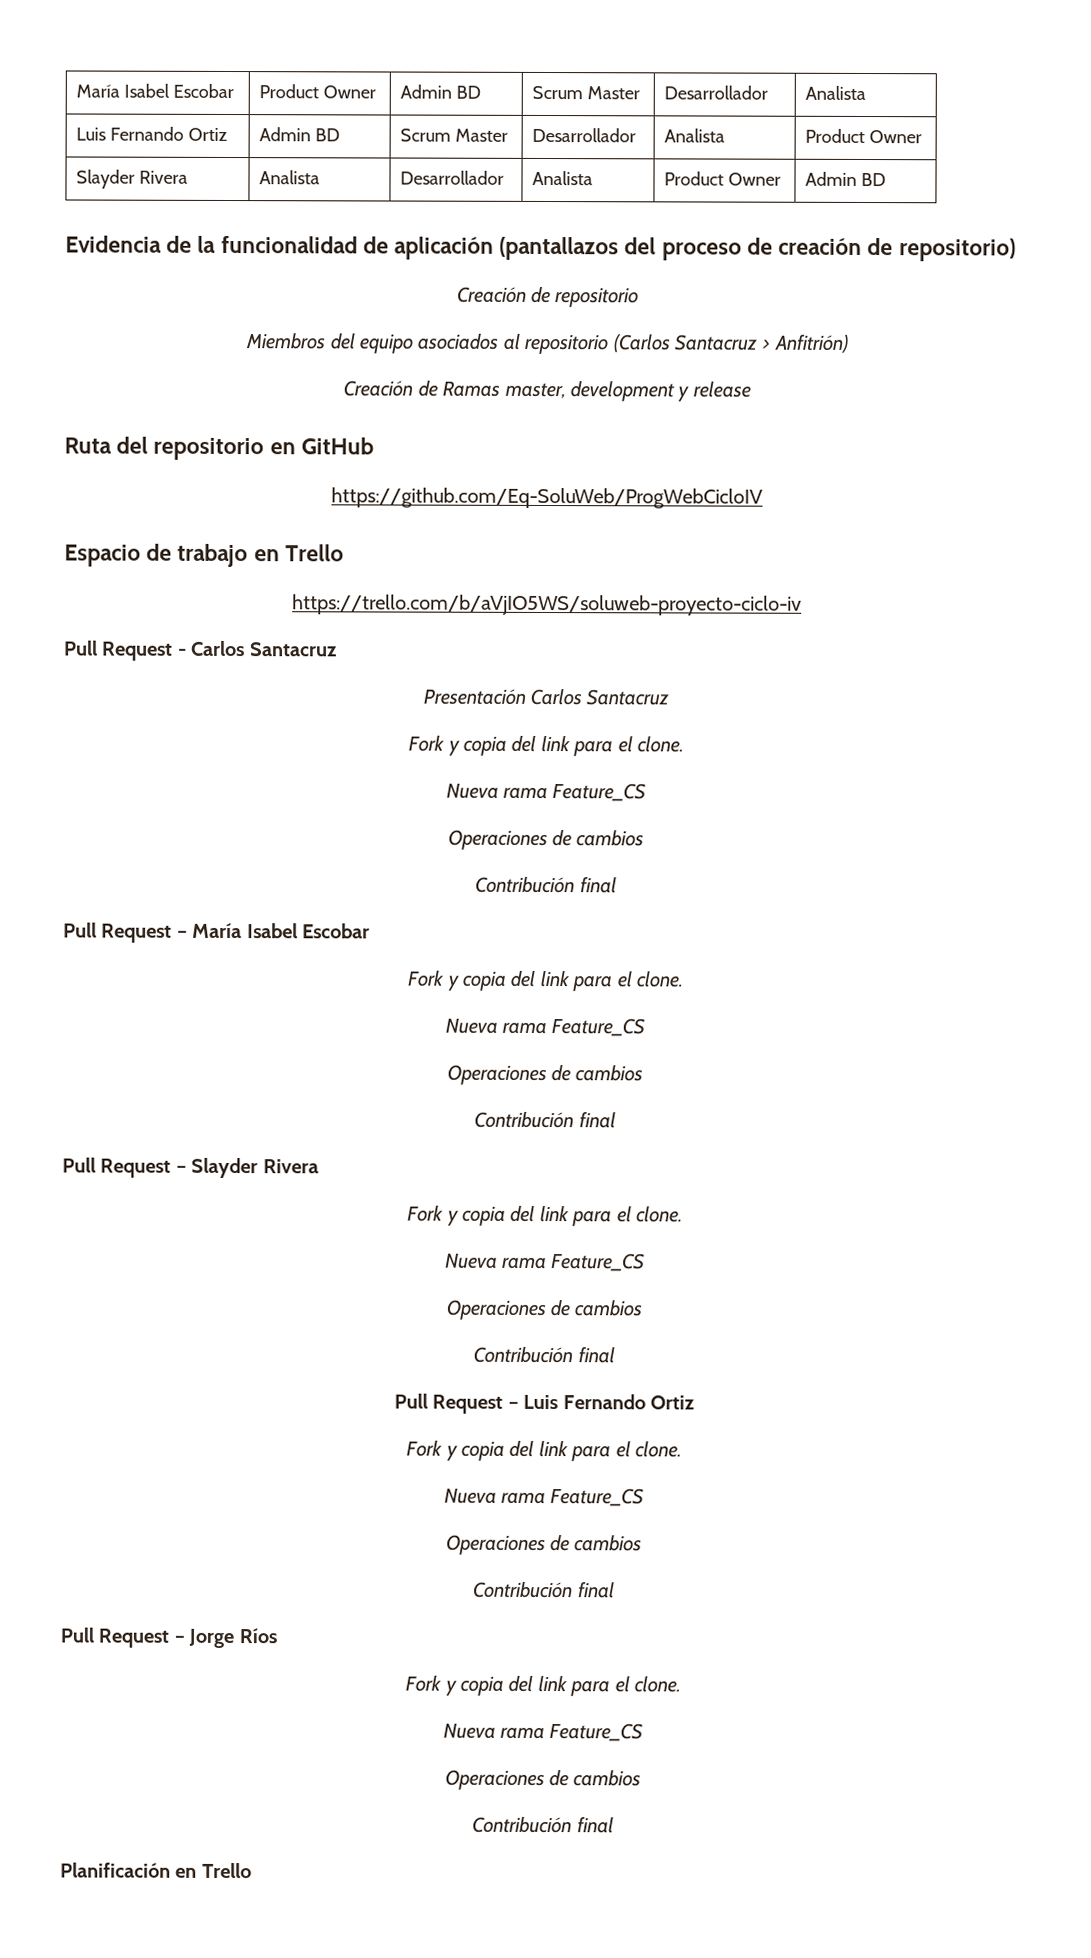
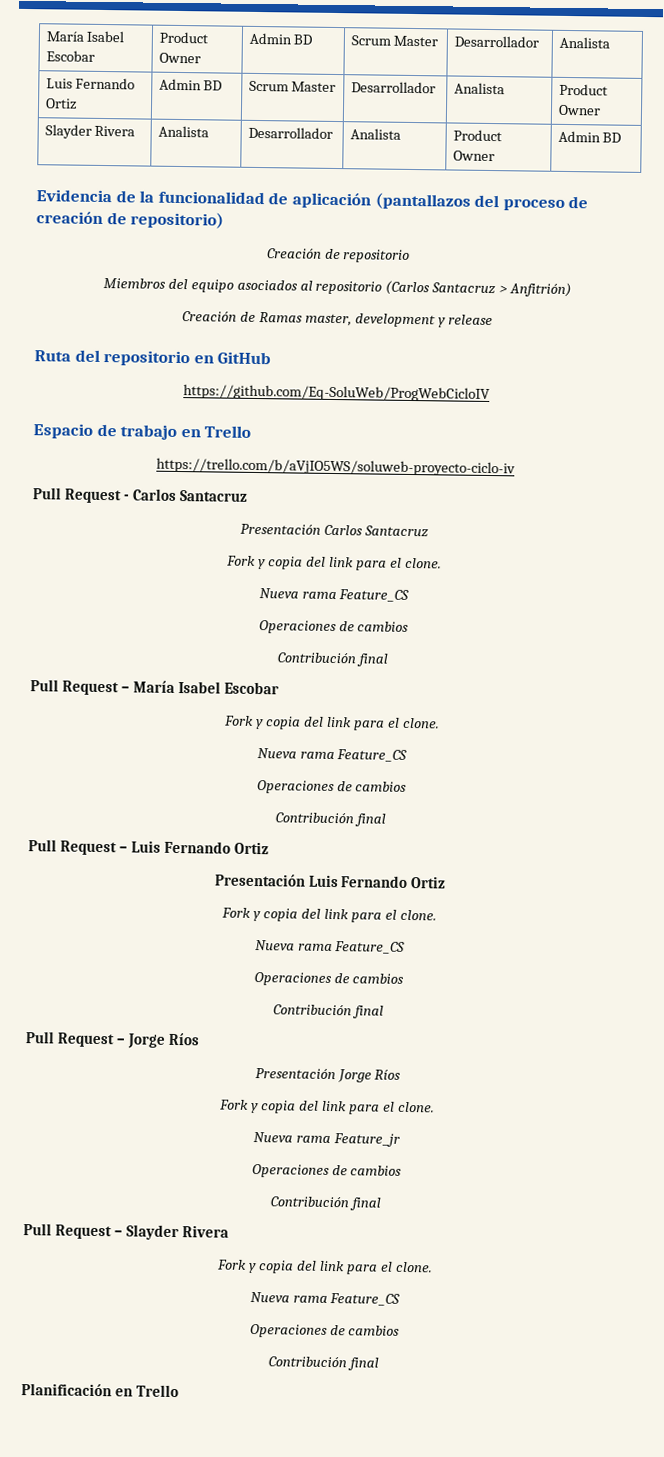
[191,1157,319,1179] [407,1205,683,1227] [444,1253,646,1272] [445,1299,643,1321] [473,1346,615,1364] [394,1393,519,1414] Slayder Rivera // Fork y copia del link para el clone. // Nueva rama Feature_CS // Operaciones de cambios // Contribución final // Pull Request – -> [130,840,269,855] [213,873,306,887] Luis Fernando Ortiz // Presentación
(277, 1636) none -> [254,1068,402,1083] [219,1099,435,1115] [253,1132,400,1147] [251,1163,403,1179] [270,1196,381,1211] [23,1223,229,1241] // Presentación Jorge Ríos // Fork y copia del link para el clone. // Nueva rama Feature_jr // Operaciones de cambios // Contribución final // Pull Request – Slayder Rivera

